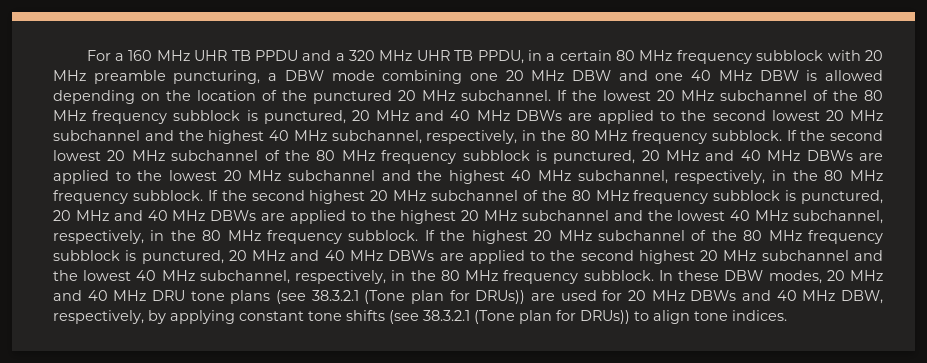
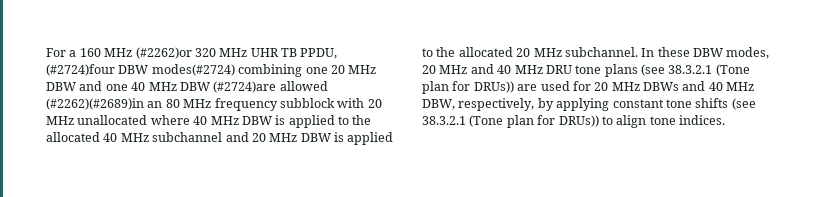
[194,50,345,61] UHR TB PPDU and a -> [135,47,192,59] (#2262)or
[527,50,884,64] [53,70,375,84] in a certain 80 MHz frequency subblock with 20 MHz preamble puncturing, a DBW mode -> [46,64,235,76] (#2724)four DBW modes(#2724)
[806,70,884,81] [53,90,883,104] [53,110,883,124] [53,130,883,144] [53,150,884,164] [53,170,883,184] [53,190,883,204] [53,210,884,224] [53,230,883,244] [53,250,884,264] [53,270,654,284] is allowed depending on the location of the punctured 20 MHz subchannel. If the lowest 20 MHz subchannel of the 80 MHz frequency subblock is punctured, 20 MHz and 40 MHz DBWs are applied to the second lowest 20 MHz subchannel and the highest 40 MHz subchannel, respectively, in the 80 MHz frequency subblock. If the second lowest 20 MHz subchannel of the 80 MHz frequency subblock is punctured, 20 MHz and 40 MHz DBWs are applied to the lowest 20 MHz subchannel and the highest 40 MHz subchannel, respectively, in the 80 MHz frequency subblock. If the second highest 20 MHz subchannel of the 80 MHz frequency subblock is punctured, 20 MHz and 40 MHz DBWs are applied to the highest 20 MHz subchannel and the lowest 40 MHz subchannel, respectively, in the 80 MHz frequency subblock. If the highest 20 MHz subchannel of the 80 MHz frequency subblock is punctured, 20 MHz and 40 MHz DBWs are applied to the second highest 20 MHz subchannel and the lowest 40 MHz subchannel, respectively, in the 80 MHz frequency subblock. -> [213,81,328,93] [46,98,382,111] [46,115,372,128] [46,132,394,145] [422,47,638,57] (#2724)are allowed (#2262)(#2689)in an 80 MHz frequency subblock with 20 MHz unallocated where 40 MHz DBW is applied to the allocated 40 MHz subchannel and 20 MHz DBW is applied to the allocated 20 MHz subchannel.

